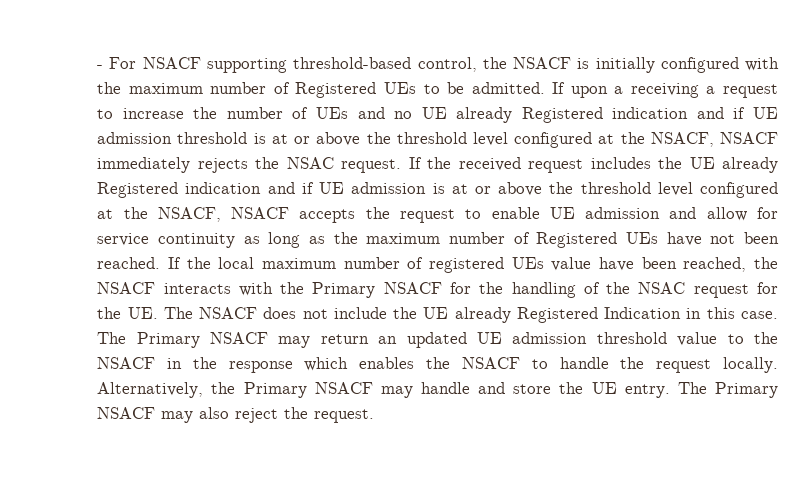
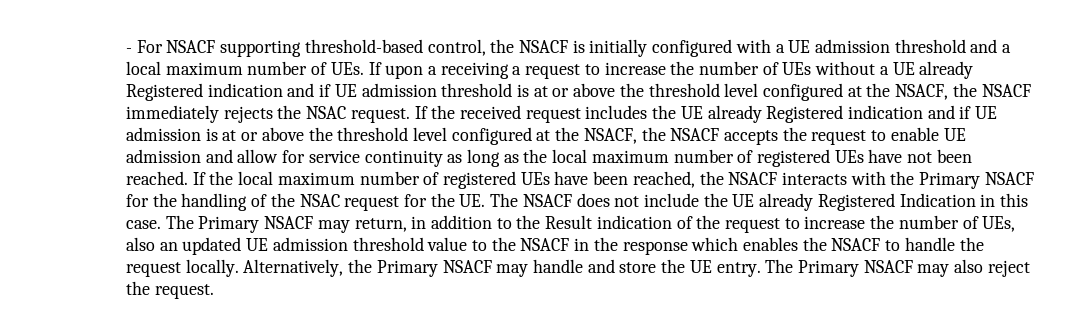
[97,82,545,98] the maximum number of Registered UEs to be admitted. -> [775,39,1012,53] [125,61,364,75] a UE admission threshold and a local maximum number of UEs.
[357,107,413,119] and no -> [815,61,889,75] without a
(714, 139) none -> [952,83,977,97] the
(221, 214) none -> [641,127,666,141] the
[366,232,618,248] maximum number of Registered -> [552,149,831,167] local maximum number of registered
[551,257,592,271] value -> (550, 178) none
[320,334,369,344] return -> [354,215,1016,233] [125,237,155,251] return, in addition to the Result indication of the request to increase the number of UEs, also

